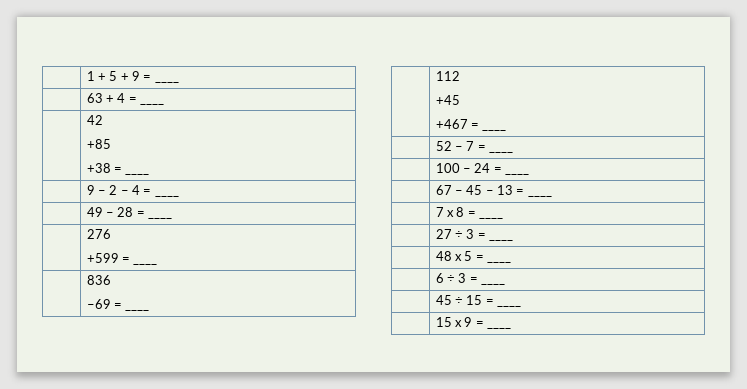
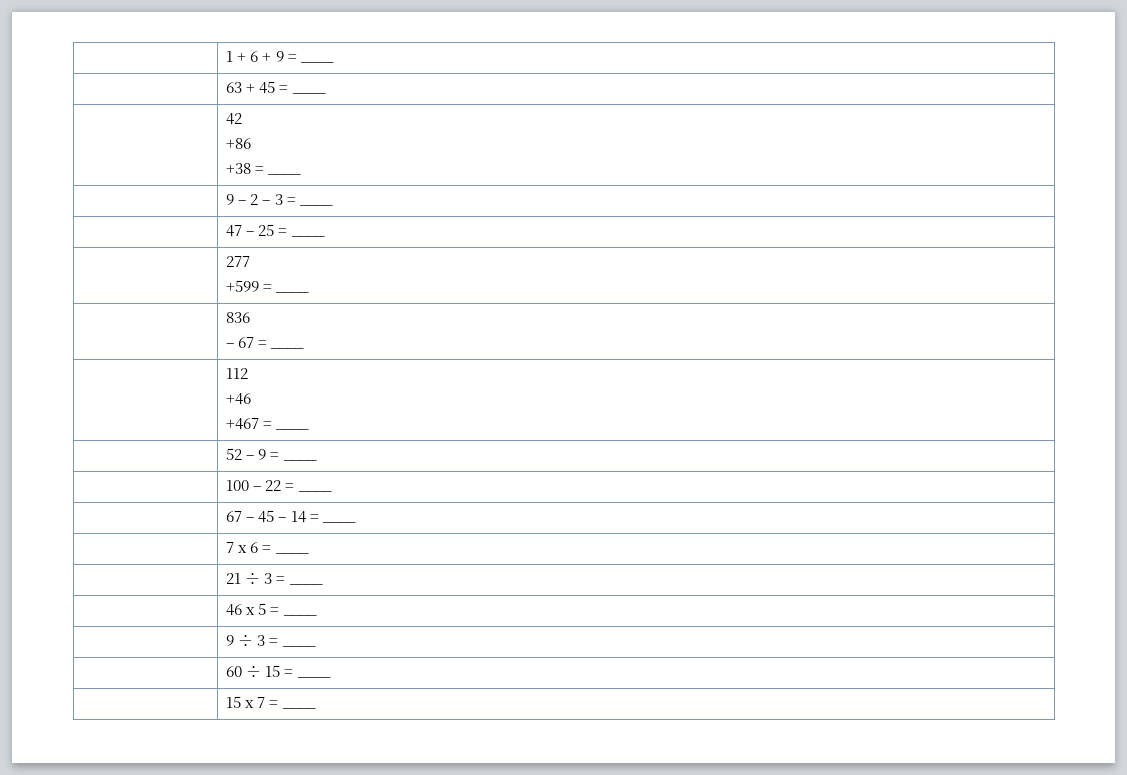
[109,71,118,81] 5 -> [250,51,259,62] 6
[117,93,126,103] 4 -> [259,81,276,94] 45
[86,139,111,149] +85 -> [226,138,252,149] +86
[132,185,152,195] [154,195,179,197] [86,207,145,217] [148,217,173,219] [86,229,111,239] 4 = ____ // | 49 – 28 = ____ // | 276 -> [274,194,296,205] [298,205,333,206] [226,224,288,237] [290,236,325,237] [226,256,251,267] 3 = ____ // | 47 – 25 = ____ // | 277
[86,299,111,309] –69 -> [226,337,255,348] – 67
[435,95,460,105] +45 -> [226,393,252,405] +46
[466,141,475,151] 7 -> [258,449,267,460] 9
[474,163,491,173] 24 -> [265,480,282,491] 22
[497,185,514,195] 13 -> [290,511,306,523] 14
[456,207,476,217] [479,217,504,219] [435,229,486,239] [489,239,514,241] [435,251,452,261] 8 = ____ // | 27 ÷ 3 = ____ // | 48 -> [250,542,272,553] [274,553,309,554] [226,573,286,585] [288,584,323,585] [226,604,243,616] 6 = ____ // | 21 ÷ 3 = ____ // | 46
[435,273,478,283] [481,283,506,285] [435,295,452,305] 6 ÷ 3 = ____ // | 45 -> [226,635,279,647] [281,646,316,647] [226,666,243,677] 9 ÷ 3 = ____ // | 60
[464,317,473,327] 9 -> [257,697,266,708] 7

